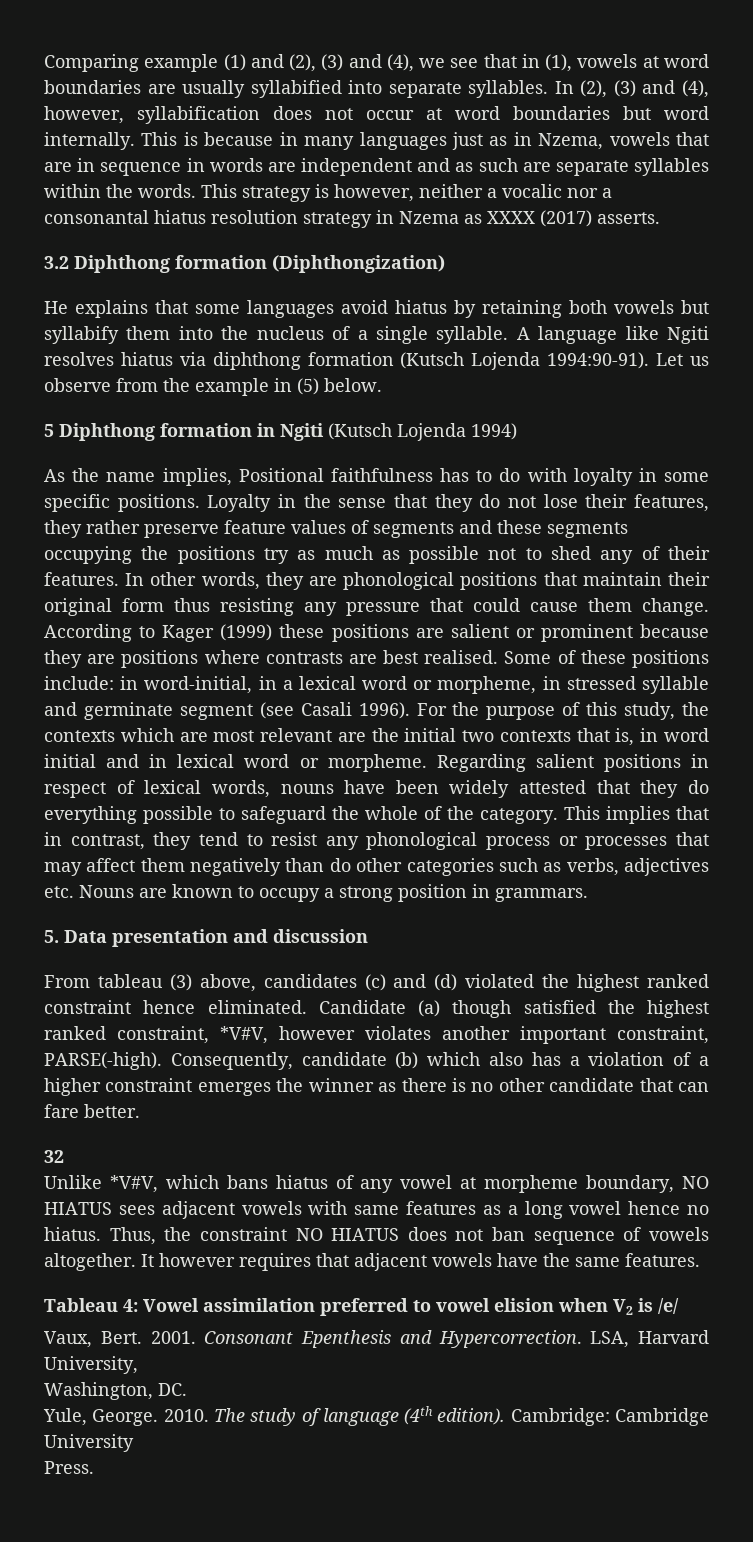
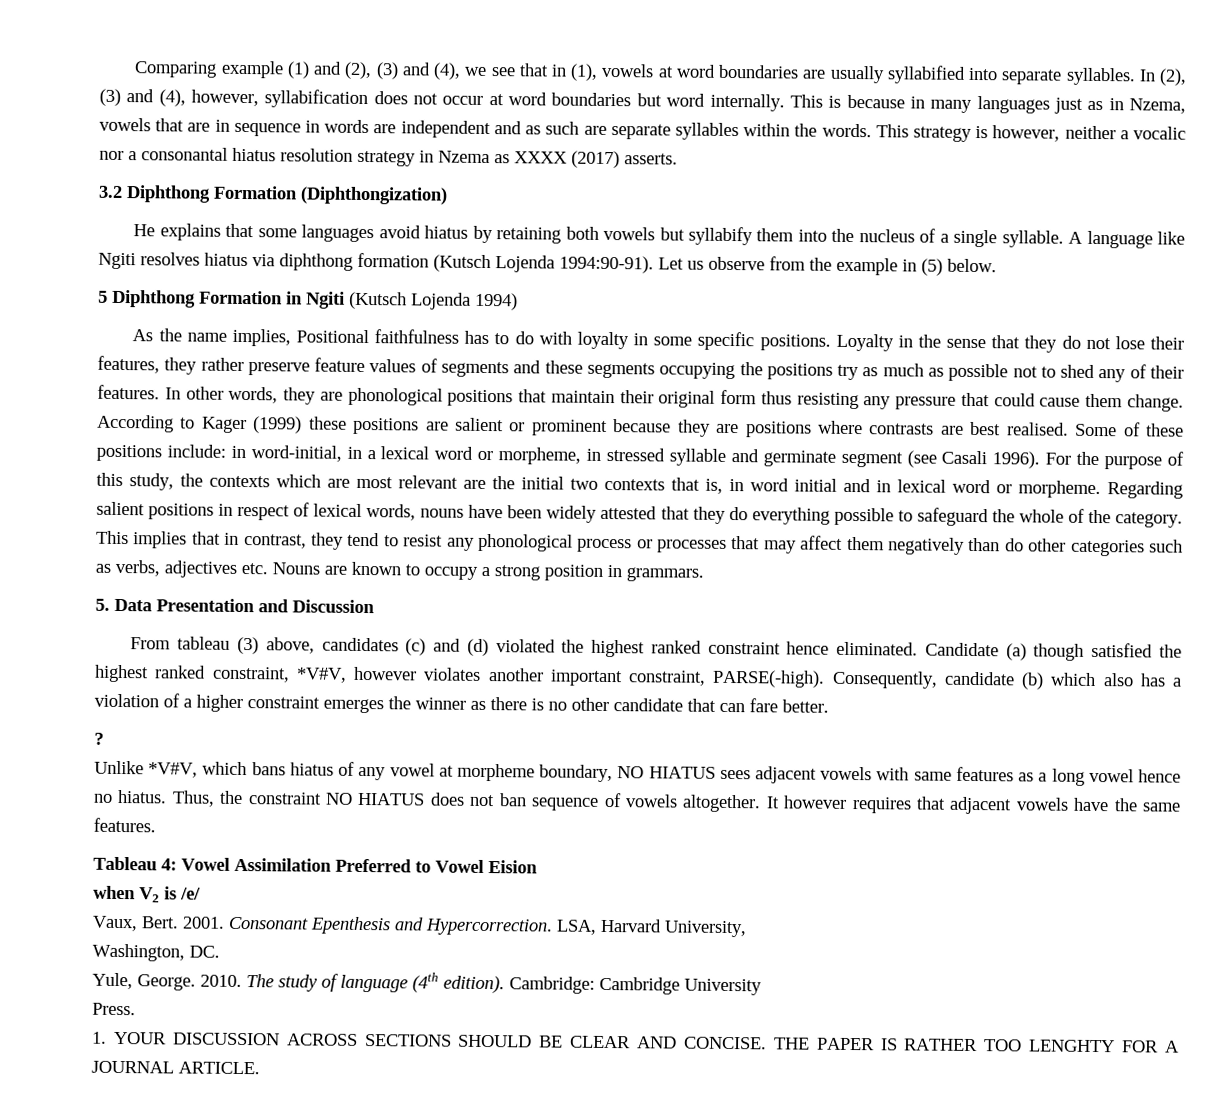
[175,255,267,269] formation -> [213,185,298,200] Formation
[160,423,252,437] formation -> [199,290,283,305] Formation
[112,929,368,947] presentation and discussion -> [156,598,375,614] Presentation and Discussion
[44,1150,64,1163] 32 -> [94,732,104,745] ?
[203,1298,554,1316] assimilation preferred to vowel elision -> [234,857,538,874] Assimilation Preferred to Vowel Eision //
(94, 1467) none -> [92,1031,1180,1053] [91,1060,260,1075] // 1. YOUR DISCUSSION ACROSS SECTIONS SHOULD BE CLEAR AND CONCISE. THE PAPER IS RATHER TOO LENGHTY FOR A JOURNAL ARTICLE.

